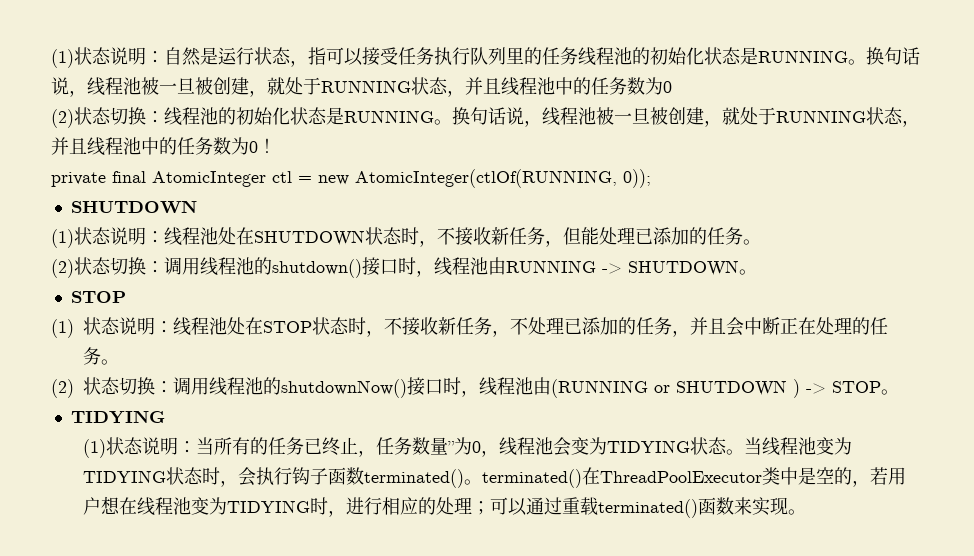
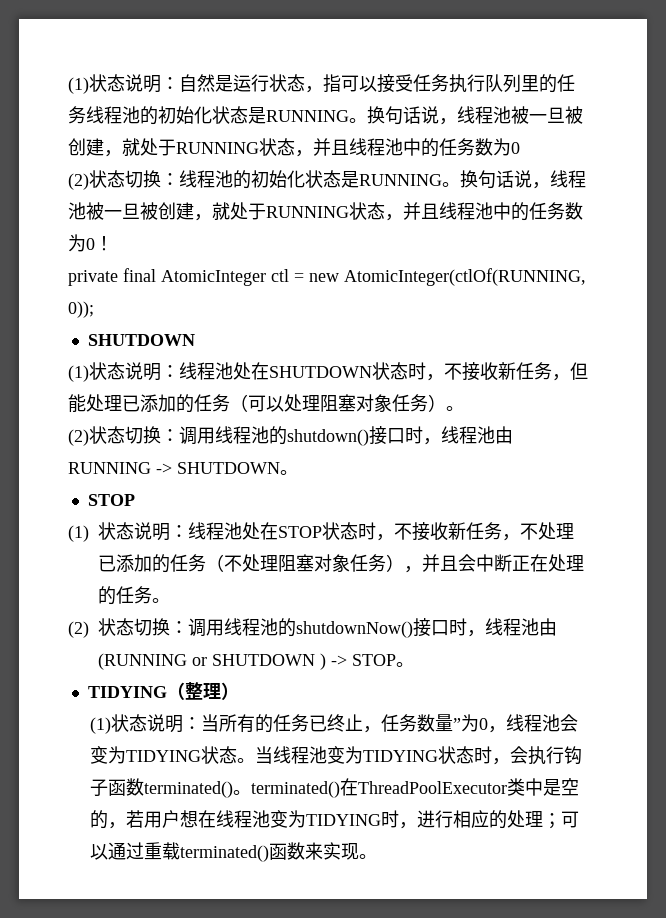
(743, 236) none -> [230,394,446,412] （可以处理阻塞对象任务）
(672, 326) none -> [206,554,404,572] （不处理阻塞对象任务）
(165, 417) none -> [166,682,239,700] （整理）

